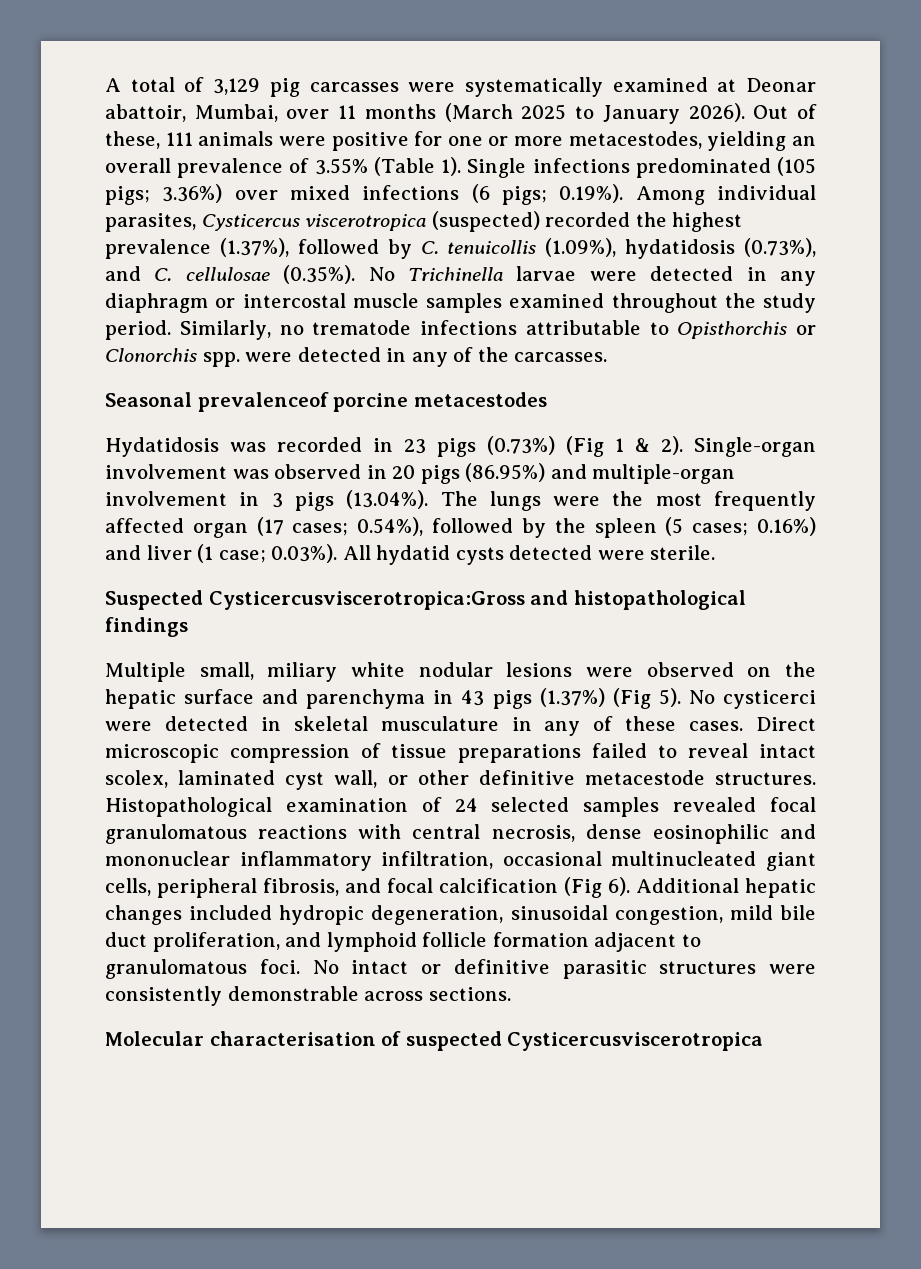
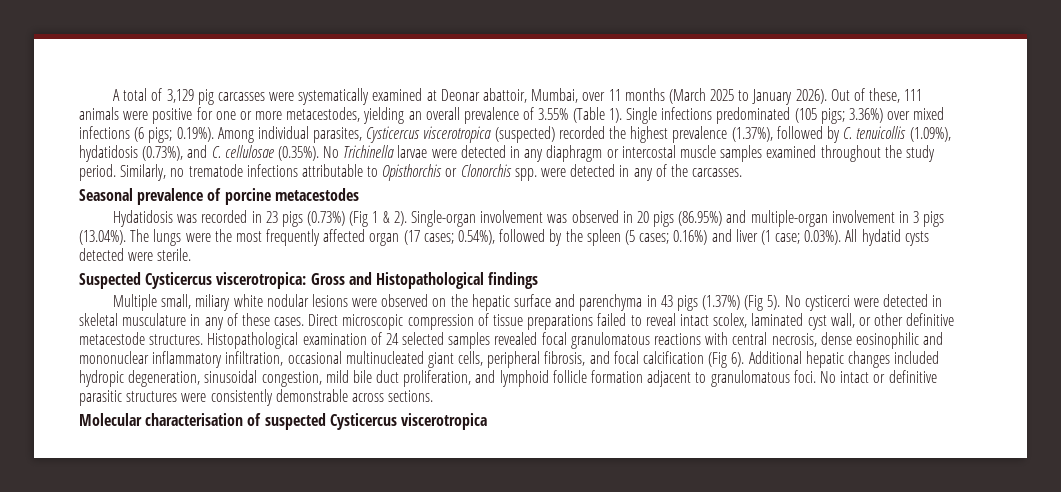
[197,392,329,412] prevalenceof -> [137,188,222,205] prevalence of
[208,590,746,610] Cysticercusviscerotropica:Gross and histopathological -> [145,272,484,289] Cysticercus viscerotropica: Gross and Histopathological
[507,1032,764,1051] Cysticercusviscerotropica -> [329,413,487,430] Cysticercus viscerotropica

